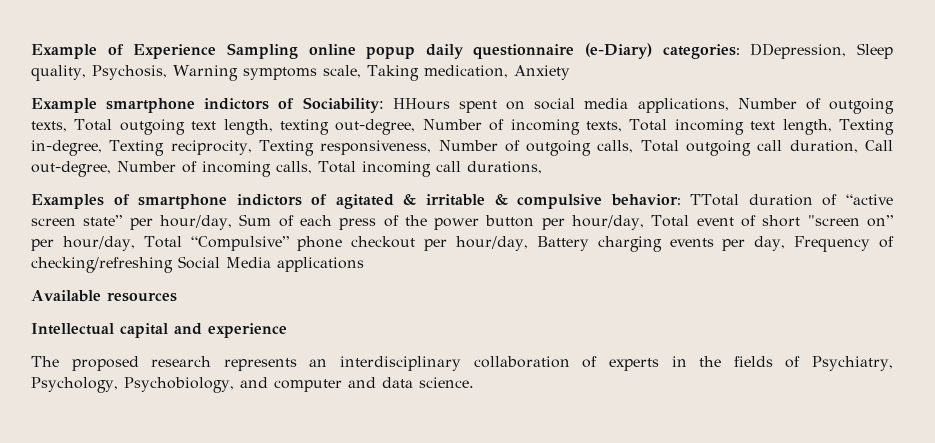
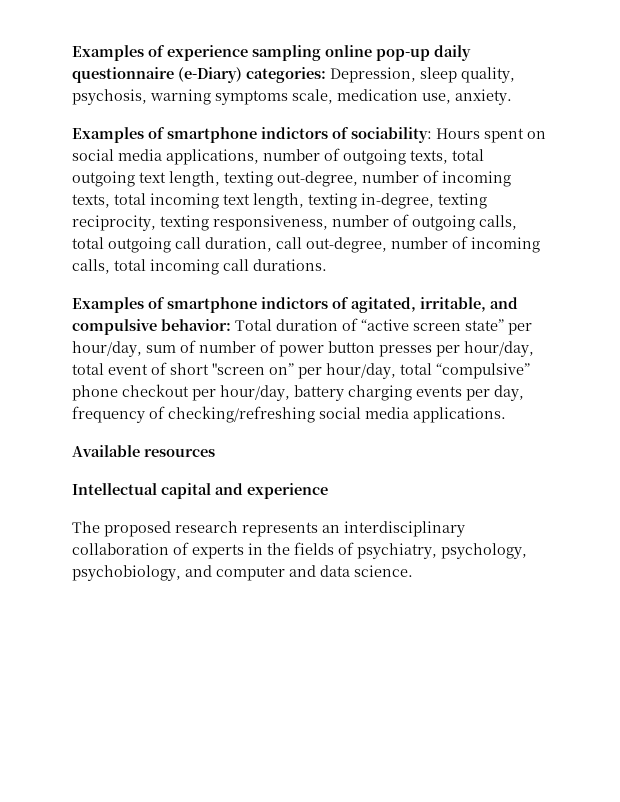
[31,43,893,59] [31,65,570,81] [31,97,894,114] [31,119,895,135] [31,140,893,156] [31,161,542,177] [31,194,508,209] Example of Experience Sampling online popup daily questionnaire (e-Diary) categories: DDepression, Sleep quality, Psychosis, Warning symptoms scale, Taking medication, Anxiety // Example smartphone indictors of Sociability: HHours spent on social media applications, Number of outgoing texts, Total outgoing text length, texting out-degree, Number of incoming texts, Total incoming text length, Texting in-degree, Texting reciprocity, Texting responsiveness, Number of outgoing calls, Total outgoing call duration, Call out-degree, Number of incoming calls, Total incoming call durations, // Examples of smartphone indictors of agitated & irritable & -> [72,45,471,61] [72,67,515,83] [72,89,512,105] [72,127,546,143] [72,148,484,165] [72,170,511,187] [72,193,487,209] [72,214,517,231] [72,236,540,253] [72,259,327,275] [72,297,518,313] Examples of experience sampling online pop-up daily questionnaire (e-Diary) categories: Depression, sleep quality, psychosis, warning symptoms scale, medication use, anxiety. // Examples of smartphone indictors of sociability: Hours spent on social media applications, number of outgoing texts, total outgoing text length, texting out-degree, number of incoming texts, total incoming text length, texting in-degree, texting reciprocity, texting responsiveness, number of outgoing calls, total outgoing call duration, call out-degree, number of incoming calls, total incoming call durations. // Examples of smartphone indictors of agitated, irritable, and
[690,194,740,206] TTotal -> [235,319,272,331] Total
[239,214,427,230] Sum of each press of the -> [146,340,276,353] sum of number of
[541,215,690,230] per hour/day, Total -> [379,341,534,357] [72,363,104,375] presses per hour/day, total
[143,236,289,251] Total “Compulsive” -> [400,363,530,379] total “compulsive”
[536,236,589,251] Battery -> [294,385,344,401] battery
[794,236,871,252] Frequency -> [72,406,145,423] frequency
[178,256,364,272] Social Media applications -> [319,407,506,423] social media applications.
[812,356,894,371] [31,377,234,393] Psychiatry, Psychology, Psychobiology, -> [357,543,527,559] [72,565,181,581] psychiatry, psychology, psychobiology,

